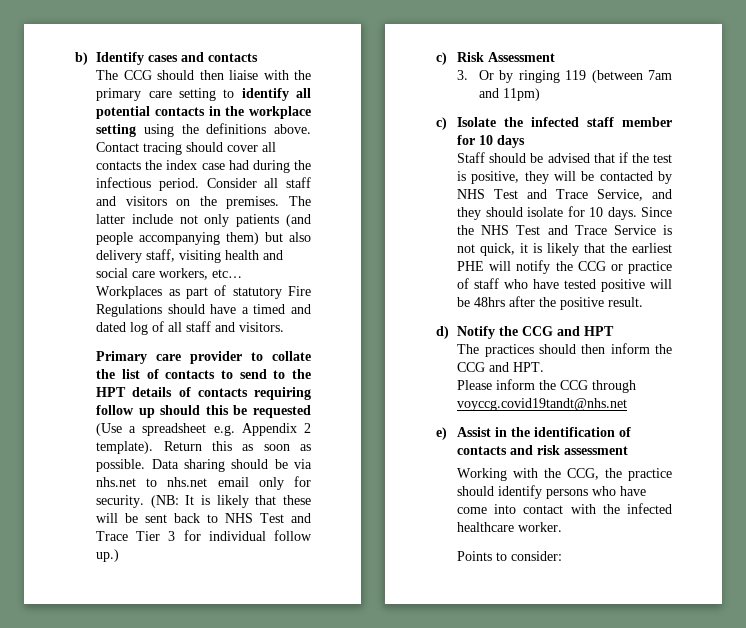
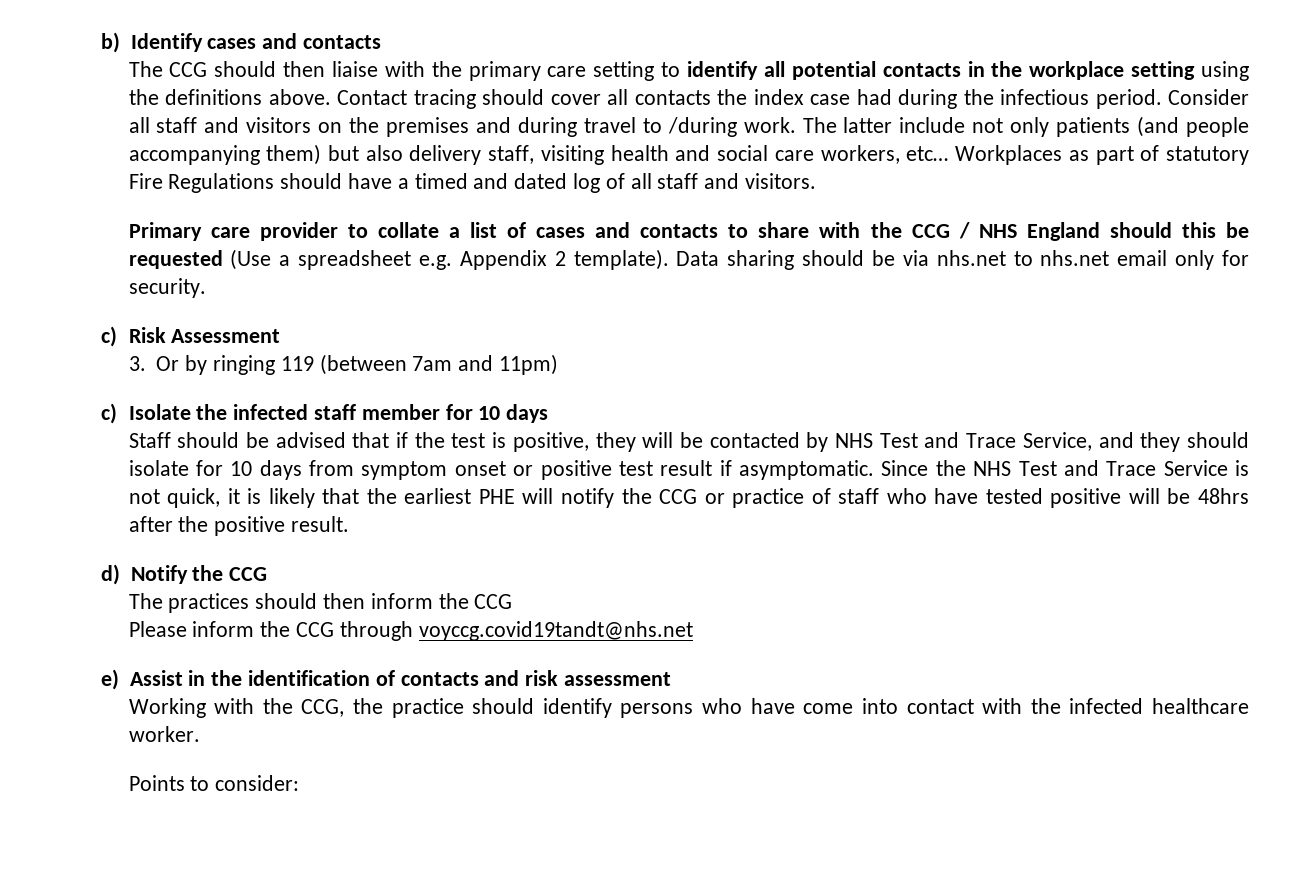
[226,196,280,209] premises. -> [386,117,796,137] premises and during travel to /during work.
[96,369,116,379] the -> [448,227,460,238] a
[165,369,312,379] [96,387,311,400] [96,405,155,418] contacts to send to the HPT details of contacts requiring follow up -> [536,222,1100,241] cases and contacts to share with the CCG / NHS England
[163,441,311,451] [96,459,146,472] Return this as soon as possible. -> (669, 259) none
[150,495,311,508] [96,513,311,523] [96,530,312,541] [96,549,120,562] (NB: It is likely that these will be sent back to NHS Test and Trace Tier 3 for individual follow up.) -> (206, 288) none
[607,207,637,220] days. -> [259,460,875,480] days from symptom onset or positive test result if asymptomatic.
[557,326,615,336] and HPT -> (268, 574) none
[489,362,545,372] and HPT. -> (513, 601) none

